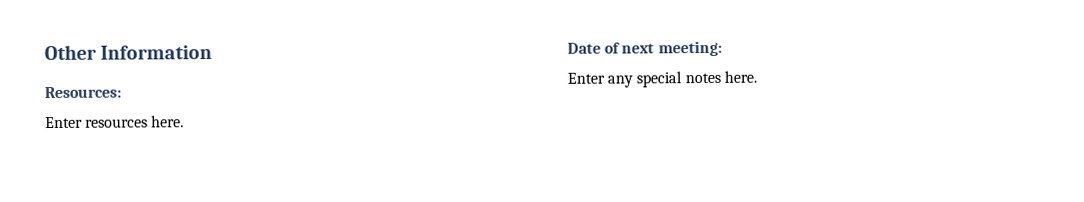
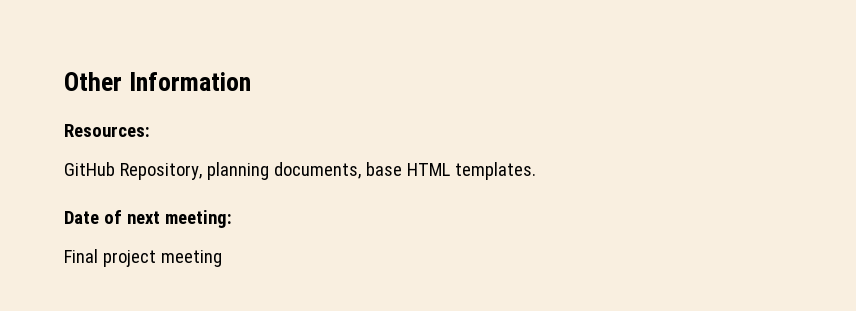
[45,115,185,129] Enter resources here. -> [64,162,536,180] GitHub Repository, planning documents, base HTML templates.
[567,70,757,88] Enter any special notes here. -> [64,249,222,267] Final project meeting

